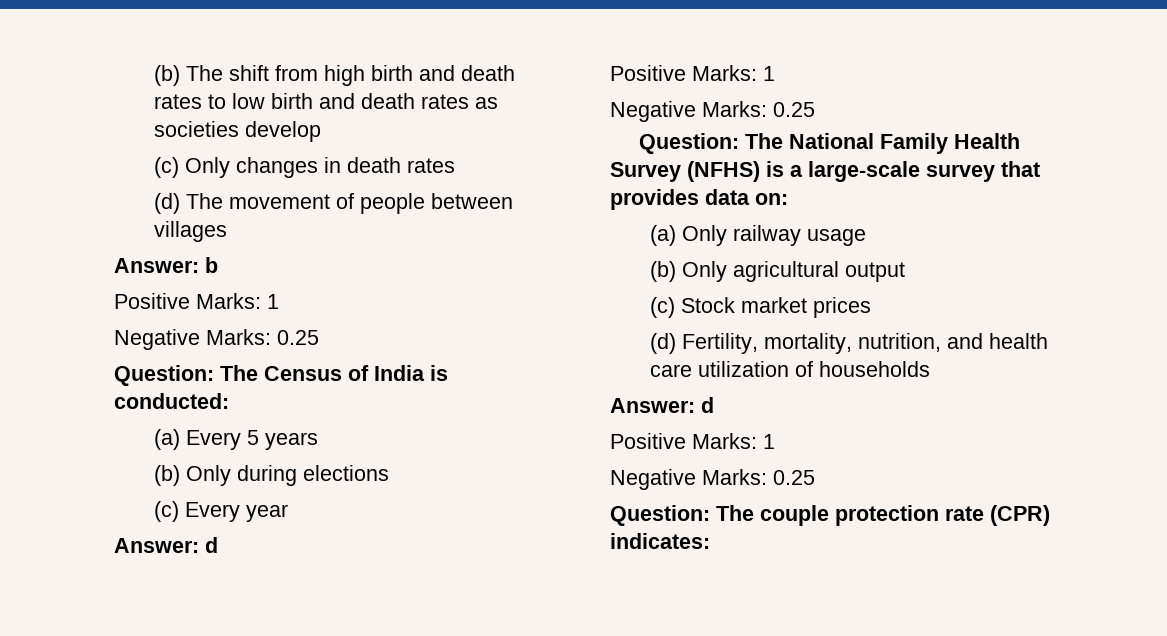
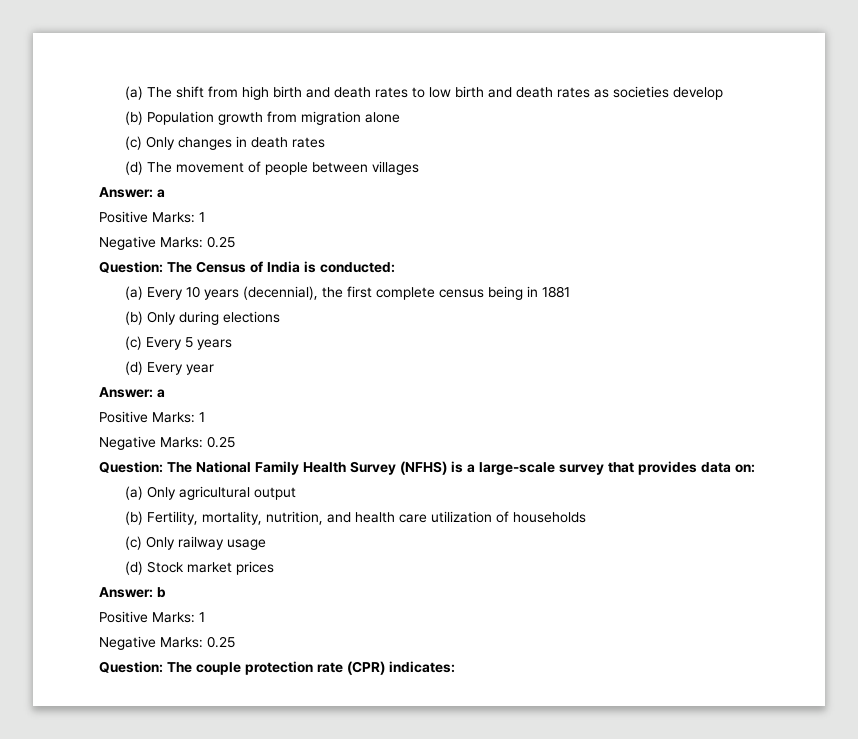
[154,65,181,86] (b) -> [125,86,144,100] (a)
(322, 131) none -> [125,111,401,125] // (b) Population growth from migration alone
[205,257,218,273] b -> [157,189,165,198] a
[247,430,319,450] 5 years -> [186,286,571,300] 10 years (decennial), the first complete census being in 1881
(241, 512) none -> [185,337,233,350] [125,361,184,375] 5 years // (d) Every
[205,537,218,553] d -> [157,389,165,398] a
[733,225,867,246] [650,261,906,282] [650,297,872,318] [650,333,677,354] railway usage // (b) Only agricultural output // (c) Stock market prices // (d) -> [179,486,297,500] [125,511,144,525] agricultural output // (b)
[610,397,714,413] // Answer: d -> [125,536,267,550] [125,561,275,575] [99,587,166,598] // (c) Only railway usage // (d) Stock market prices // Answer: b

